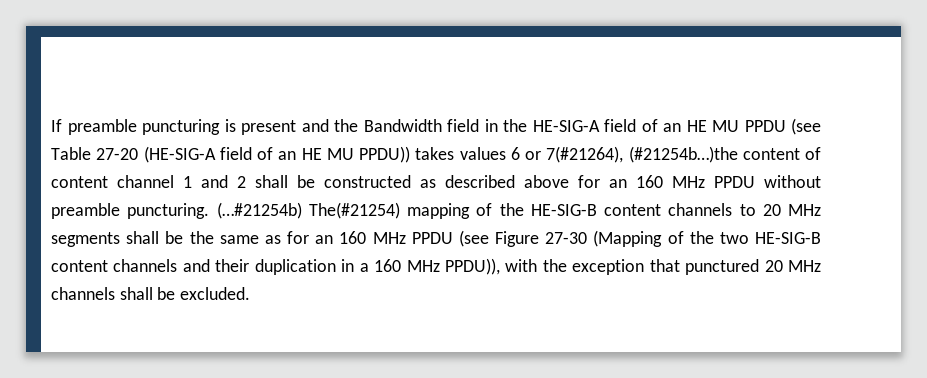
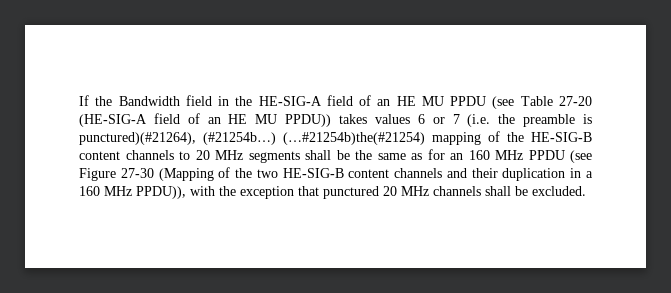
[67,119,329,135] preamble puncturing is present and -> (89, 100) none
[546,146,821,163] [51,175,821,188] [51,202,400,219] 7(#21264), (#21254b…)the content of content channel 1 and 2 shall be constructed as described above for an 160 MHz PPDU without preamble puncturing. (…#21254b) The(#21254) -> [452,114,593,127] [79,132,425,145] 7 (i.e. the preamble is punctured)(#21264), (#21254b…) (…#21254b)the(#21254)

